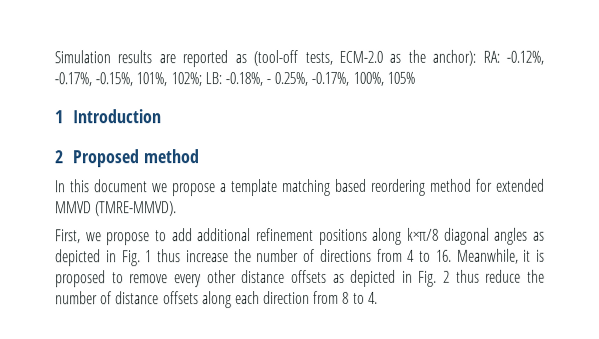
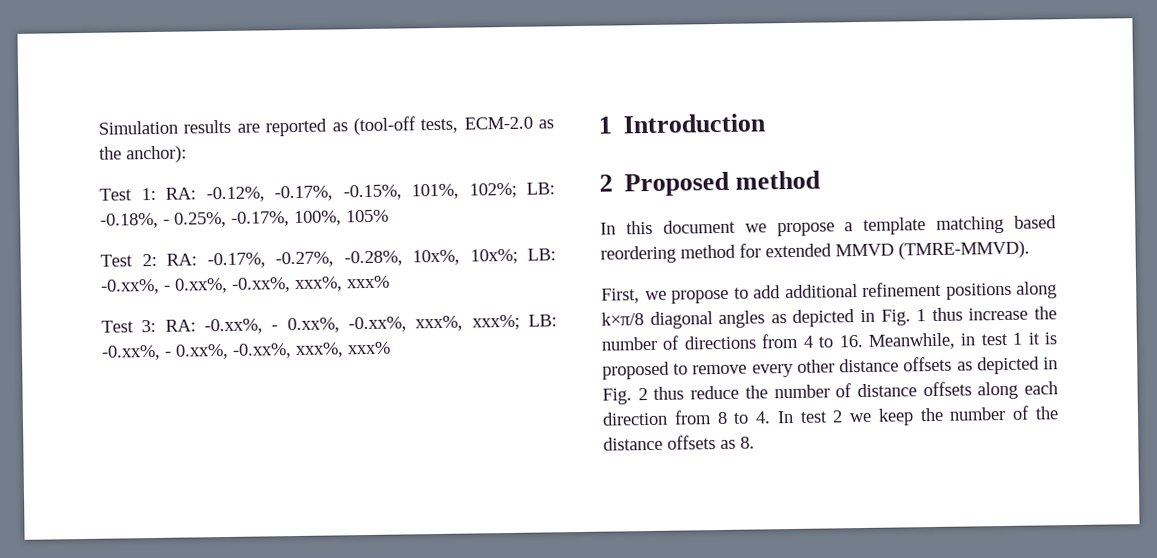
(477, 57) none -> [99,187,156,201] // Test 1:
(415, 77) none -> [100,248,556,269] [100,275,390,295] [101,314,557,335] [101,341,391,361] // Test 2: RA: -0.17%, -0.27%, -0.28%, 10x%, 10x%; LB: -0.xx%, - 0.xx%, -0.xx%, xxx%, xxx% // Test 3: RA: -0.xx%, - 0.xx%, -0.xx%, xxx%, xxx%; LB: -0.xx%, - 0.xx%, -0.xx%, xxx%, xxx%
(519, 256) none -> [960,332,1023,346] in test 1
(378, 297) none -> [776,405,1059,426] [603,435,755,451] In test 2 we keep the number of the distance offsets as 8.

